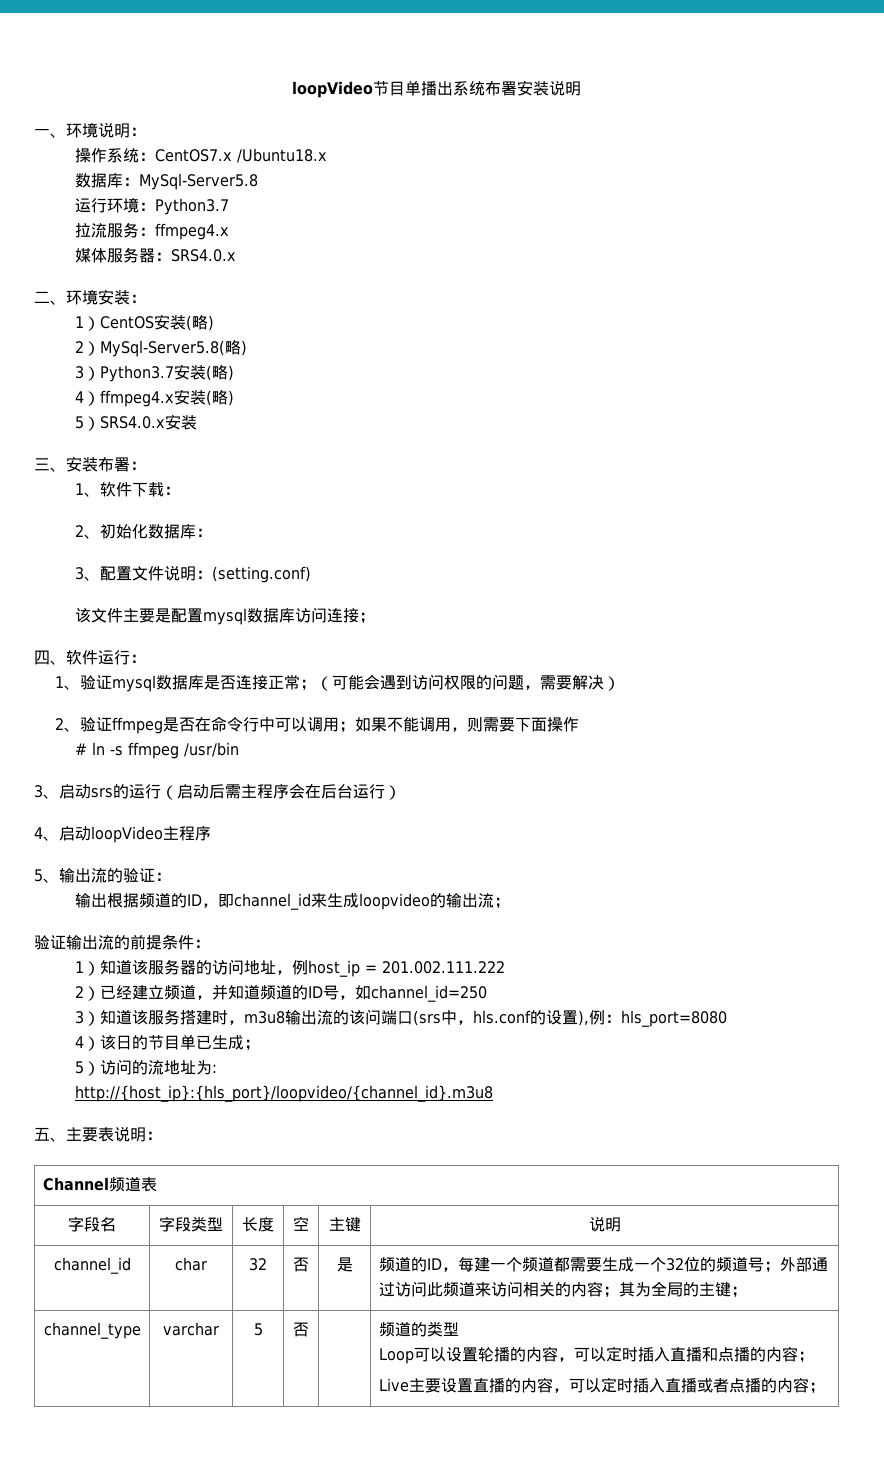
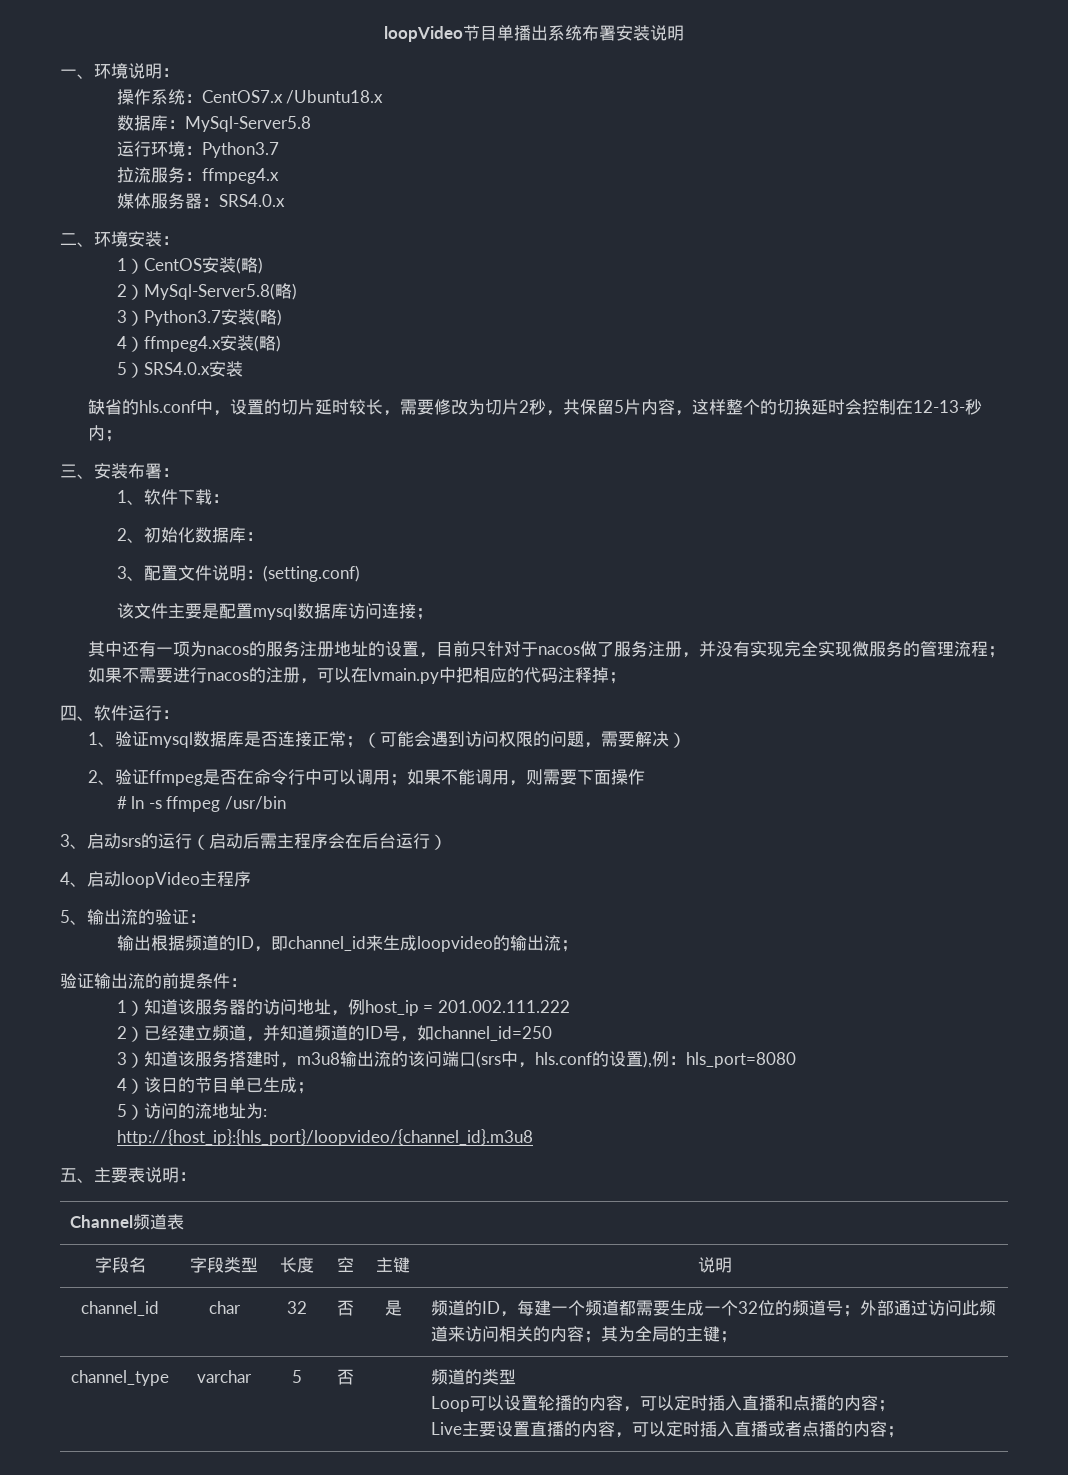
(198, 422) none -> [88,399,983,416] [88,425,123,442] // 缺省的hls.conf中，设置的切片延时较长，需要修改为切片2秒，共保留5片内容，这样整个的切换延时会控制在12-13-秒内；
(376, 618) none -> [88,641,1006,658] [88,667,627,684] // 其中还有一项为nacos的服务注册地址的设置，目前只针对于nacos做了服务注册，并没有实现完全实现微服务的管理流程；如果不需要进行nacos的注册，可以在lvmain.py中把相应的代码注释掉；

